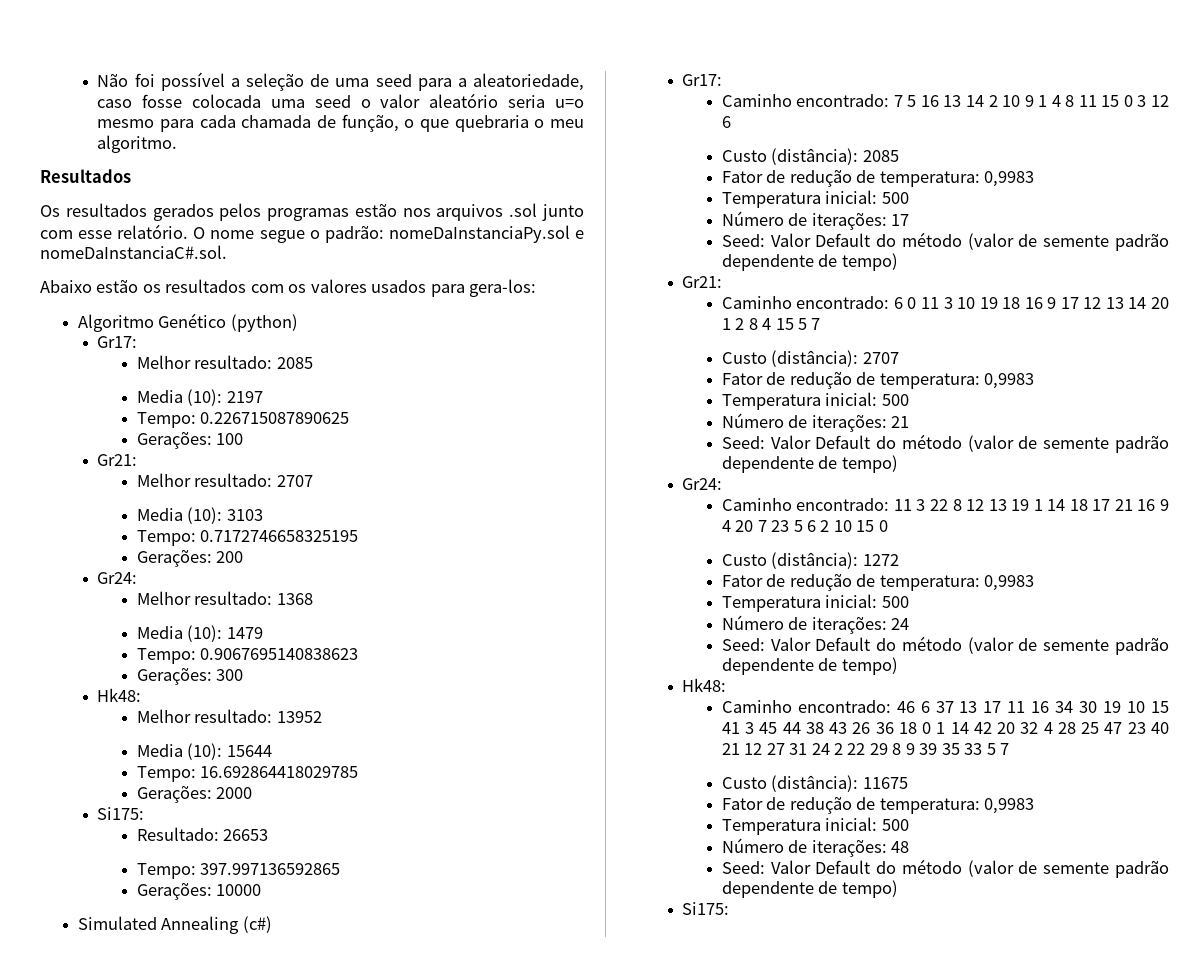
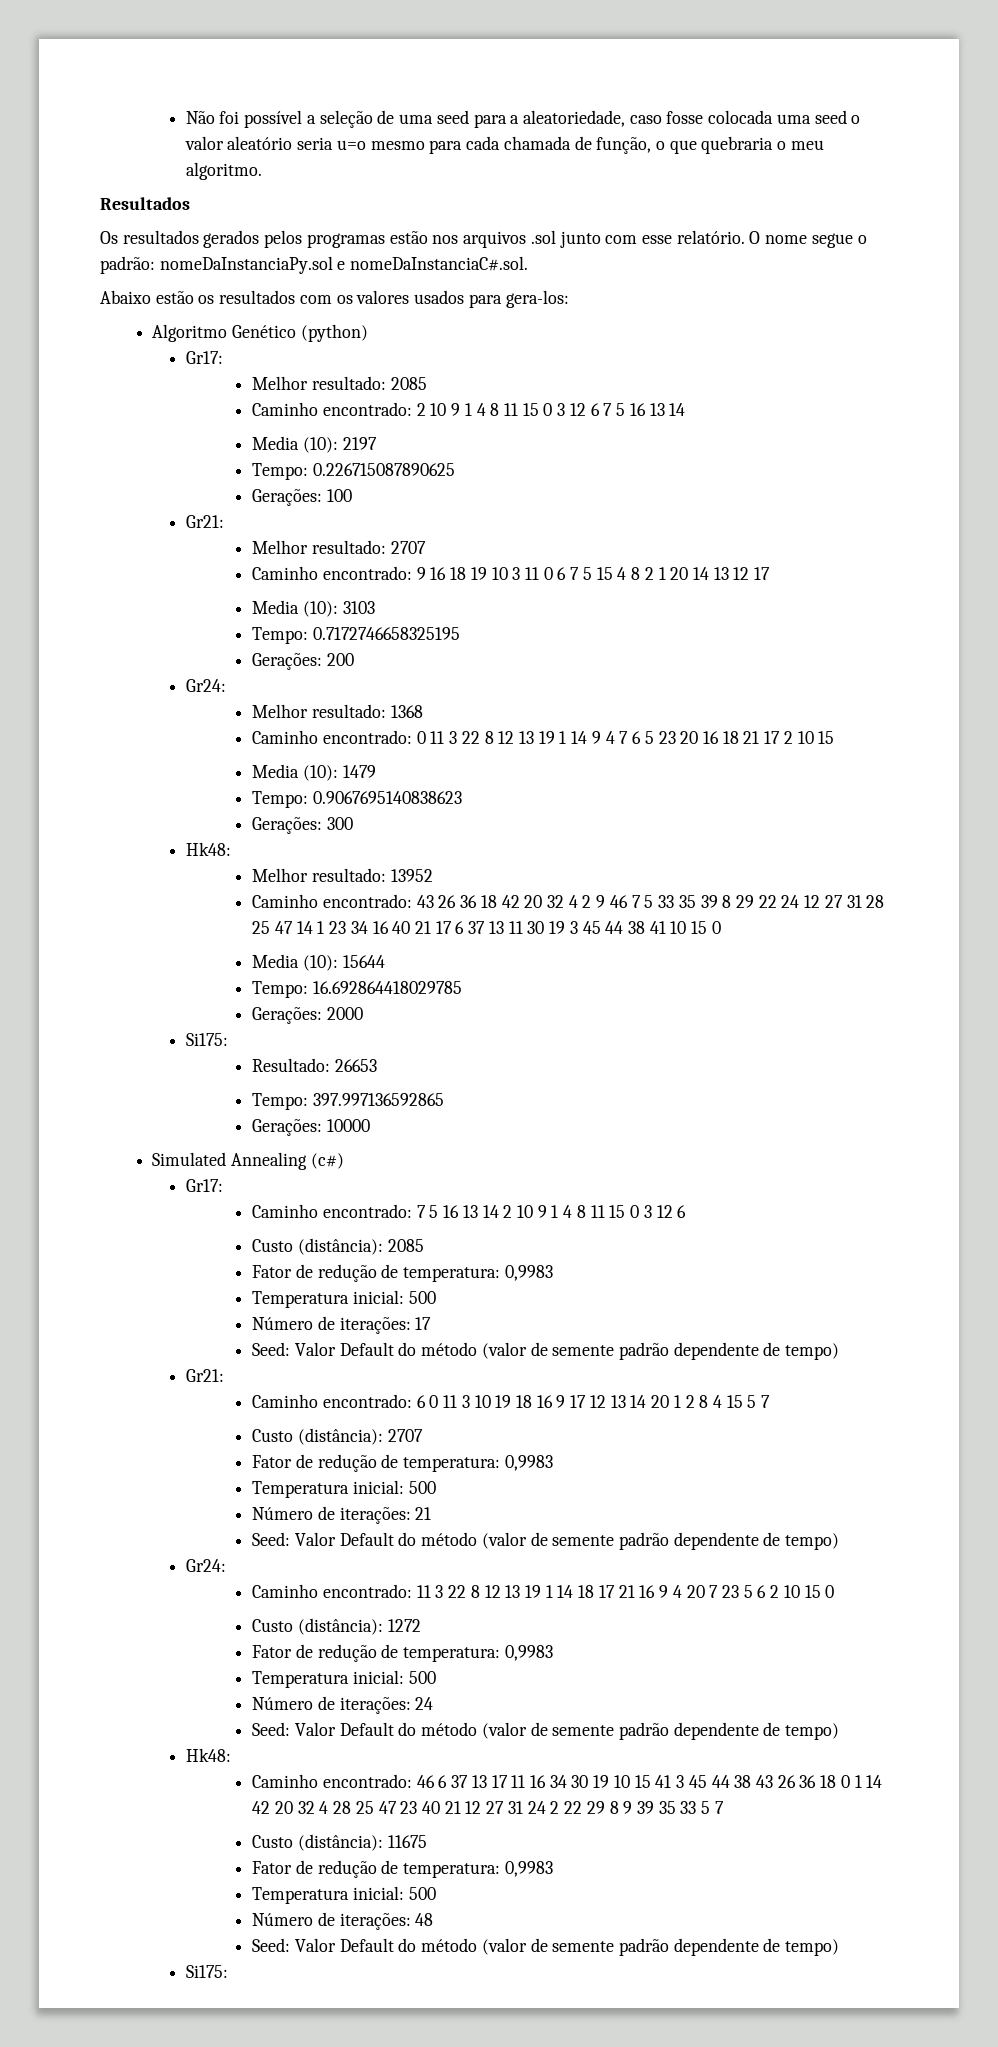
(313, 363) none -> [252,402,686,416] // Caminho encontrado: 2 10 9 1 4 8 11 15 0 3 12 6 7 5 16 13 14
(313, 481) none -> [252,566,771,580] // Caminho encontrado: 9 16 18 19 10 3 11 0 6 7 5 15 4 8 2 1 20 14 13 12 17
(313, 599) none -> [252,730,835,744] // Caminho encontrado: 0 11 3 22 8 12 13 19 1 14 9 4 7 6 5 23 20 16 18 21 17 2 10 15
(322, 717) none -> [252,894,885,908] [252,921,721,934] // Caminho encontrado: 43 26 36 18 42 20 32 4 2 9 46 7 5 33 35 39 8 29 22 24 12 27 31 28 25 47 14 1 23 34 16 40 21 17 6 37 13 11 30 19 3 45 44 38 41 10 15 0

